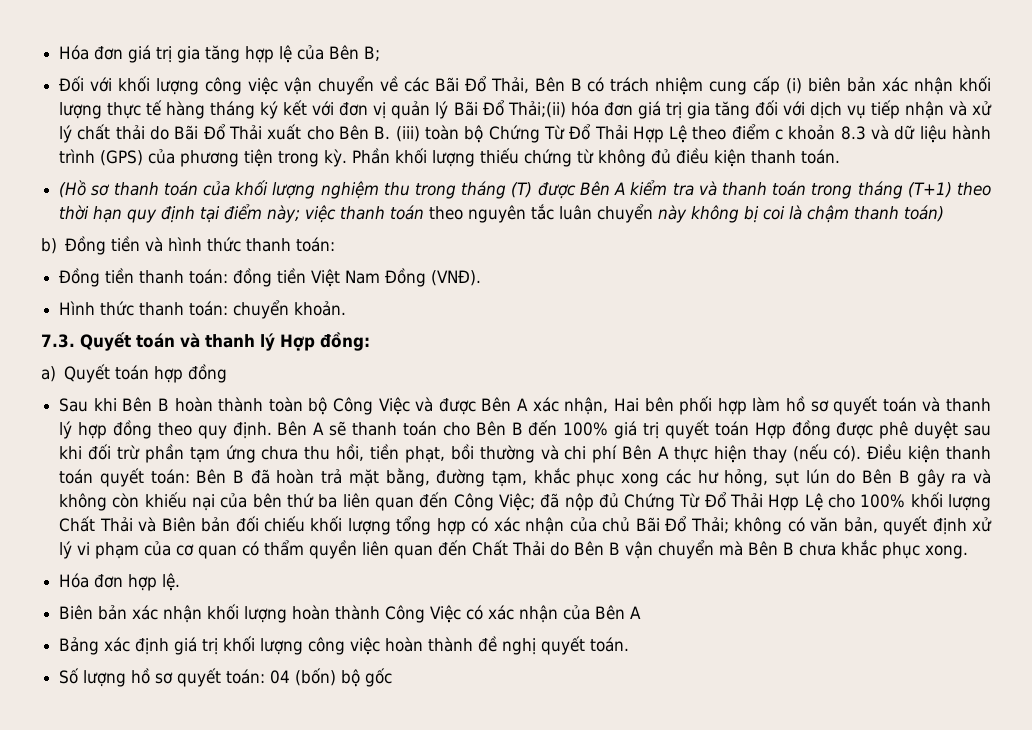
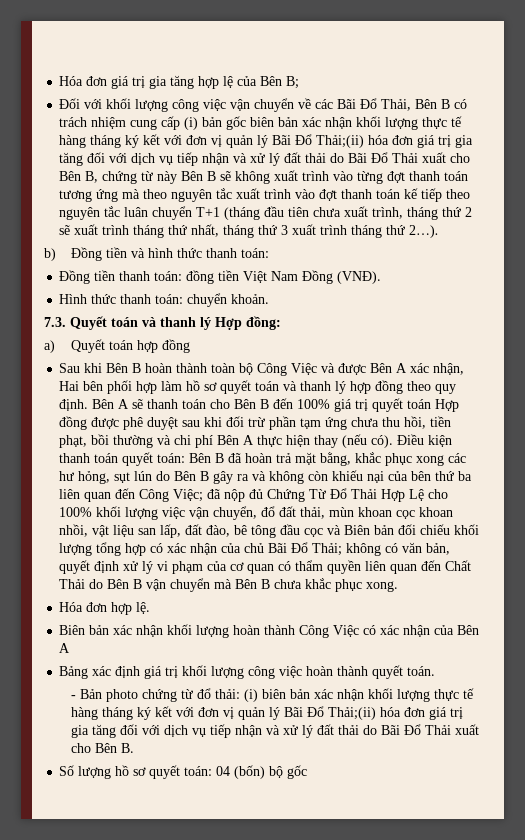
(803, 86) none -> [202,116,247,130] bản gốc
[77,124,991,143] [59,148,841,167] [59,180,992,199] [59,204,425,223] chất thải do Bãi Đổ Thải xuất cho Bên B. (iii) toàn bộ Chứng Từ Đổ Thải Hợp Lệ theo điểm c khoản 8.3 và dữ liệu hành trình (GPS) của phương tiện trong kỳ. Phần khối lượng thiếu chứng từ không đủ điều kiện thanh toán. // (Hồ sơ thanh toán của khối lượng nghiệm thu trong tháng (T) được Bên A kiểm tra và thanh toán trong tháng (T+1) theo thời hạn quy định tại điểm này; việc thanh toán -> [284,152,471,163] [59,170,469,184] [59,188,443,202] đất thải do Bãi Đổ Thải xuất cho Bên B, chứng từ này Bên B sẽ không xuất trình vào từng đợt thanh toán tương ứng mà theo nguyên tắc xuất trình vào đợt thanh toán kế tiếp
[658,205,945,223] này không bị coi là chậm thanh toán) -> [196,206,473,220] [59,224,440,238] T+1 (tháng đầu tiên chưa xuất trình, tháng thứ 2 sẽ xuất trình tháng thứ nhất, tháng thứ 3 xuất trình tháng thứ 2…).
[436,469,528,487] đường tạm, -> (352, 459) none
[59,516,133,532] Chất Thải -> [162,506,454,520] [59,524,324,538] việc vận chuyển, đổ đất thải, mùn khoan cọc khoan nhồi, vật liệu san lấp, đất đào, bê tông đầu cọc
[478,636,537,655] đề nghị -> (369, 671) none
(630, 644) none -> [70,688,474,702] [70,706,463,720] [70,724,479,738] [70,743,134,753] // - Bản photo chứng từ đổ thải: (i) biên bản xác nhận khối lượng thực tế hàng tháng ký kết với đơn vị quản lý Bãi Đổ Thải;(ii) hóa đơn giá trị gia tăng đối với dịch vụ tiếp nhận và xử lý đất thải do Bãi Đổ Thải xuất cho Bên B.

